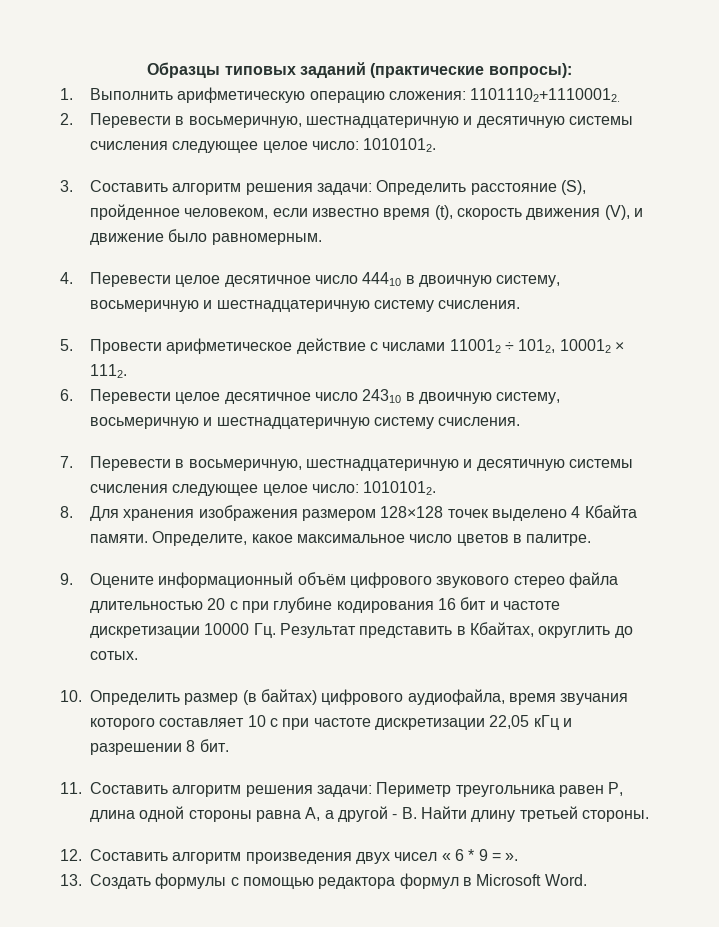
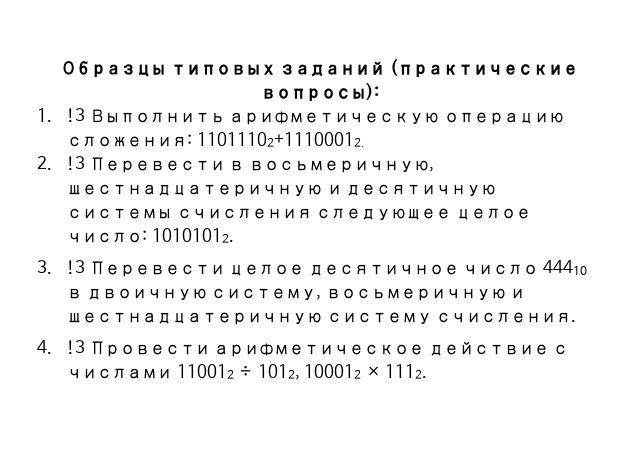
(73, 94) none -> [67,108,86,122] !3
(73, 119) none -> [67,156,86,170] !3
[90,180,587,195] [90,204,644,220] [90,229,322,245] [60,272,73,284] Составить алгоритм решения задачи: Определить расстояние (S), пройденное человеком, если известно время (t), скорость движения (V), и движение было равномерным. // 4. -> [67,260,86,274] !3
[60,339,73,351] 5. -> [37,340,86,354] 4. !3
[60,389,561,404] [90,417,521,429] [60,456,634,471] [90,481,437,496] [60,505,637,521] [90,531,592,546] [60,572,619,588] [90,597,561,613] [90,622,633,638] [90,651,139,660] [60,689,629,705] [90,715,573,730] [90,739,229,755] [60,782,624,797] [90,806,649,822] [60,849,519,864] [60,873,587,889] // 6. Перевести целое десятичное число 24310 в двоичную систему, восьмеричную и шестнадцатеричную систему счисления. // 7. Перевести в восьмеричную, шестнадцатеричную и десятичную системы счисления следующее целое число: 10101012. // 8. Для хранения изображения размером 128×128 точек выделено 4 Кбайта памяти. Определите, какое максимальное число цветов в палитре. // 9. Оцените информационный объём цифрового звукового стерео файла длительностью 20 с при глубине кодирования 16 бит и частоте дискретизации 10000 Гц. Результат представить в Кбайтах, округлить до сотых. // 10. Определить размер (в байтах) цифрового аудиофайла, время звучания которого составляет 10 с при частоте дискретизации 22,05 кГц и разрешении 8 бит. // 11. Составить алгоритм решения задачи: Периметр треугольника равен Р, длина одной стороны равна А, а другой - В. Найти длину третьей стороны. // 12. Составить алгоритм произведения двух чисел « 6 * 9 = ». // 13. Создать формулы с помощью редактора формул в Microsoft Word. -> (428, 371) none

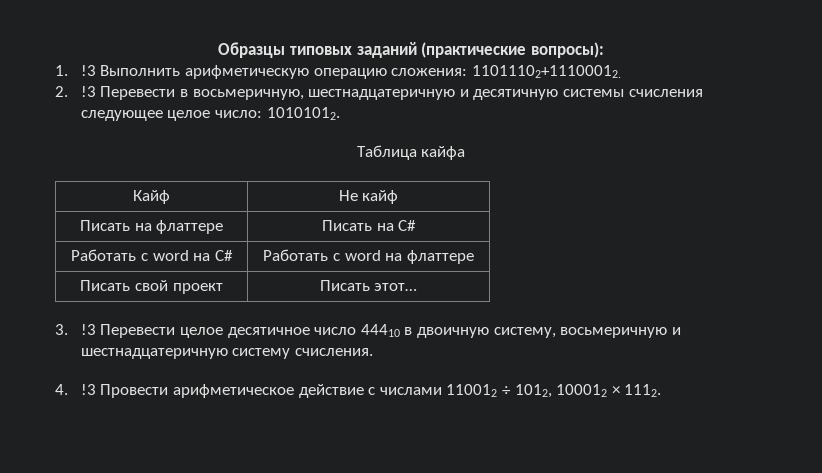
(234, 235) none -> [356,145,466,160] [133,190,170,204] [338,190,399,204] [79,220,224,234] [321,220,417,231] [71,249,233,261] [263,249,474,264] [80,280,223,294] [319,280,418,291] // Таблица кайфа // Кайф | Не кайф // Писать на флаттере | Писать на C# // Работать c word на C# | Работать c word на флаттере // Писать свой проект | Писать этот…

